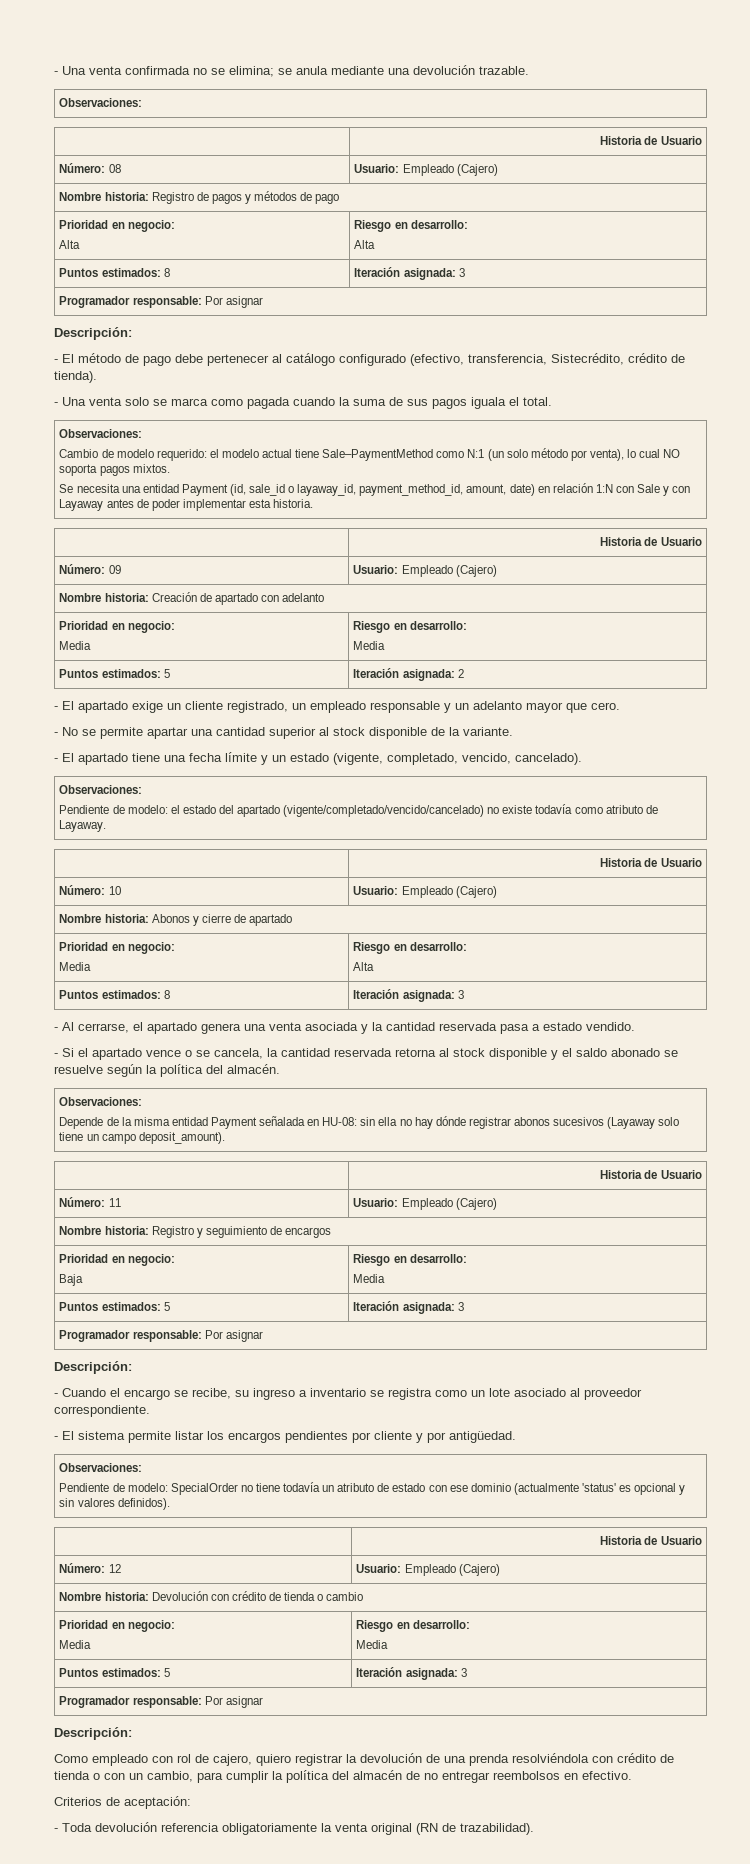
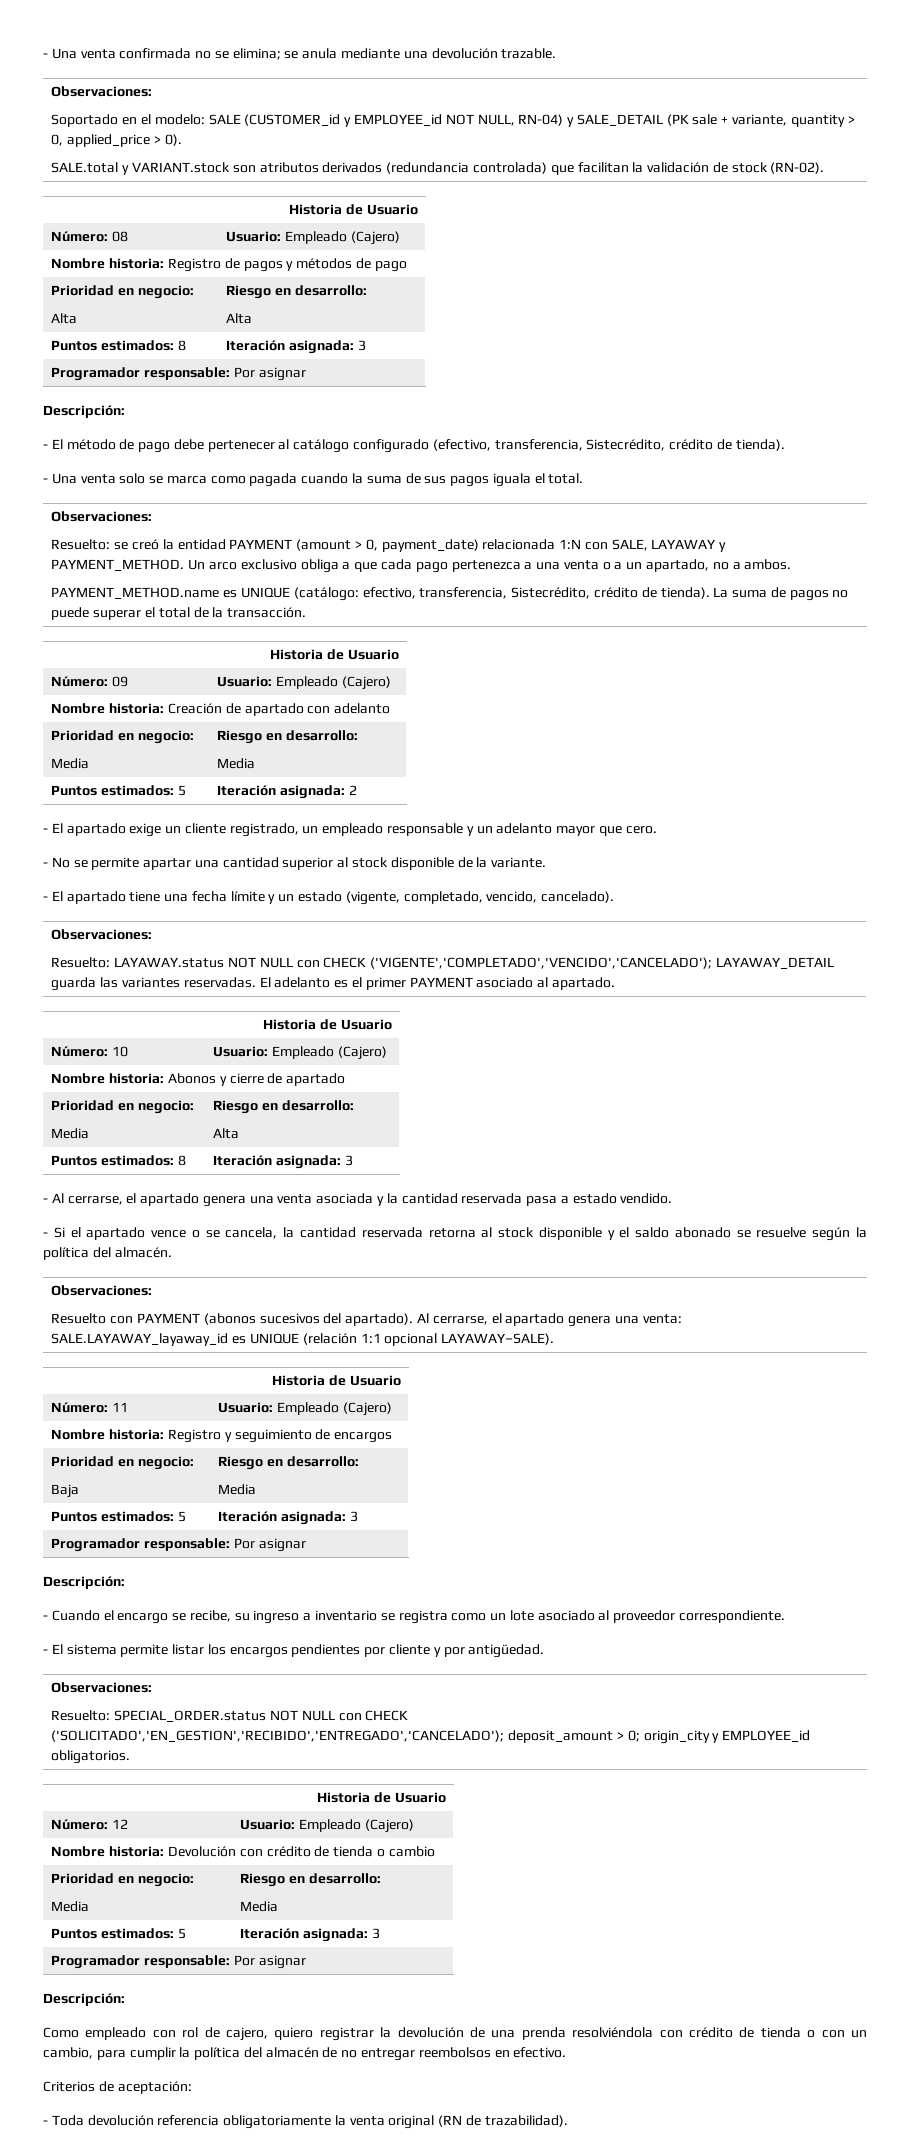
(143, 102) none -> [51,114,855,127] [51,134,182,147] [51,162,825,175] // Soportado en el modelo: SALE (CUSTOMER_id y EMPLOYEE_id NOT NULL, RN-04) y SALE_DETAIL (PK sale + variante, quantity > 0, applied_price > 0). // SALE.total y VARIANT.stock son atributos derivados (redundancia controlada) que facilitan la validación de stock (RN-02).
[59,448,681,461] [59,464,170,476] [59,483,691,496] [59,499,314,511] Cambio de modelo requerido: el modelo actual tiene Sale–PaymentMethod como N:1 (un solo método por venta), lo cual NO soporta pagos mixtos. // Se necesita una entidad Payment (id, sale_id o layaway_id, payment_method_id, amount, date) en relación 1:N con Sale y con Layaway antes de poder implementar esta historia. -> [51,539,727,552] [51,559,792,573] [51,587,849,601] [51,607,307,620] Resuelto: se creó la entidad PAYMENT (amount > 0, payment_date) relacionada 1:N con SALE, LAYAWAY y PAYMENT_METHOD. Un arco exclusivo obliga a que cada pago pertenezca a una venta o a un apartado, no a ambos. // PAYMENT_METHOD.name es UNIQUE (catálogo: efectivo, transferencia, Sistecrédito, crédito de tienda). La suma de pagos no puede superar el total de la transacción.
[59,804,658,817] [59,820,107,832] Pendiente de modelo: el estado del apartado (vigente/completado/vencido/cancelado) no existe todavía como atributo de Layaway. -> [51,957,834,969] [51,977,615,991] Resuelto: LAYAWAY.status NOT NULL con CHECK ('VIGENTE','COMPLETADO','VENCIDO','CANCELADO'); LAYAWAY_DETAIL guarda las variantes reservadas. El adelanto es el primer PAYMENT asociado al apartado.
[59,1116,680,1129] [59,1132,225,1144] Depende de la misma entidad Payment señalada en HU-08: sin ella no hay dónde registrar abonos sucesivos (Layaway solo tiene un campo deposit_amount). -> [51,1313,682,1327] [51,1333,555,1346] Resuelto con PAYMENT (abonos sucesivos del apartado). Al cerrarse, el apartado genera una venta: SALE.LAYAWAY_layaway_id es UNIQUE (relación 1:1 opcional LAYAWAY–SALE).
[59,1482,686,1495] [59,1498,170,1510] Pendiente de modelo: SpecialOrder no tiene todavía un atributo de estado con ese dominio (actualmente 'status' es opcional y sin valores definidos). -> [51,1710,409,1722] [51,1730,811,1744] [51,1750,131,1764] Resuelto: SPECIAL_ORDER.status NOT NULL con CHECK ('SOLICITADO','EN_GESTION','RECIBIDO','ENTREGADO','CANCELADO'); deposit_amount > 0; origin_city y EMPLOYEE_id obligatorios.

